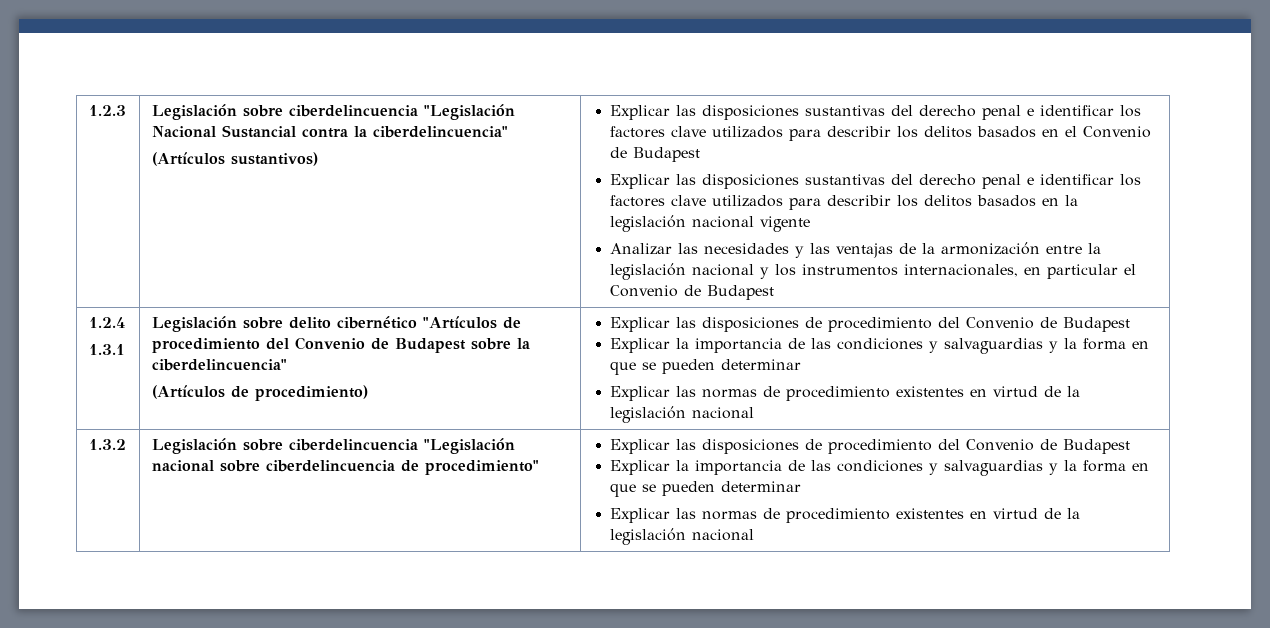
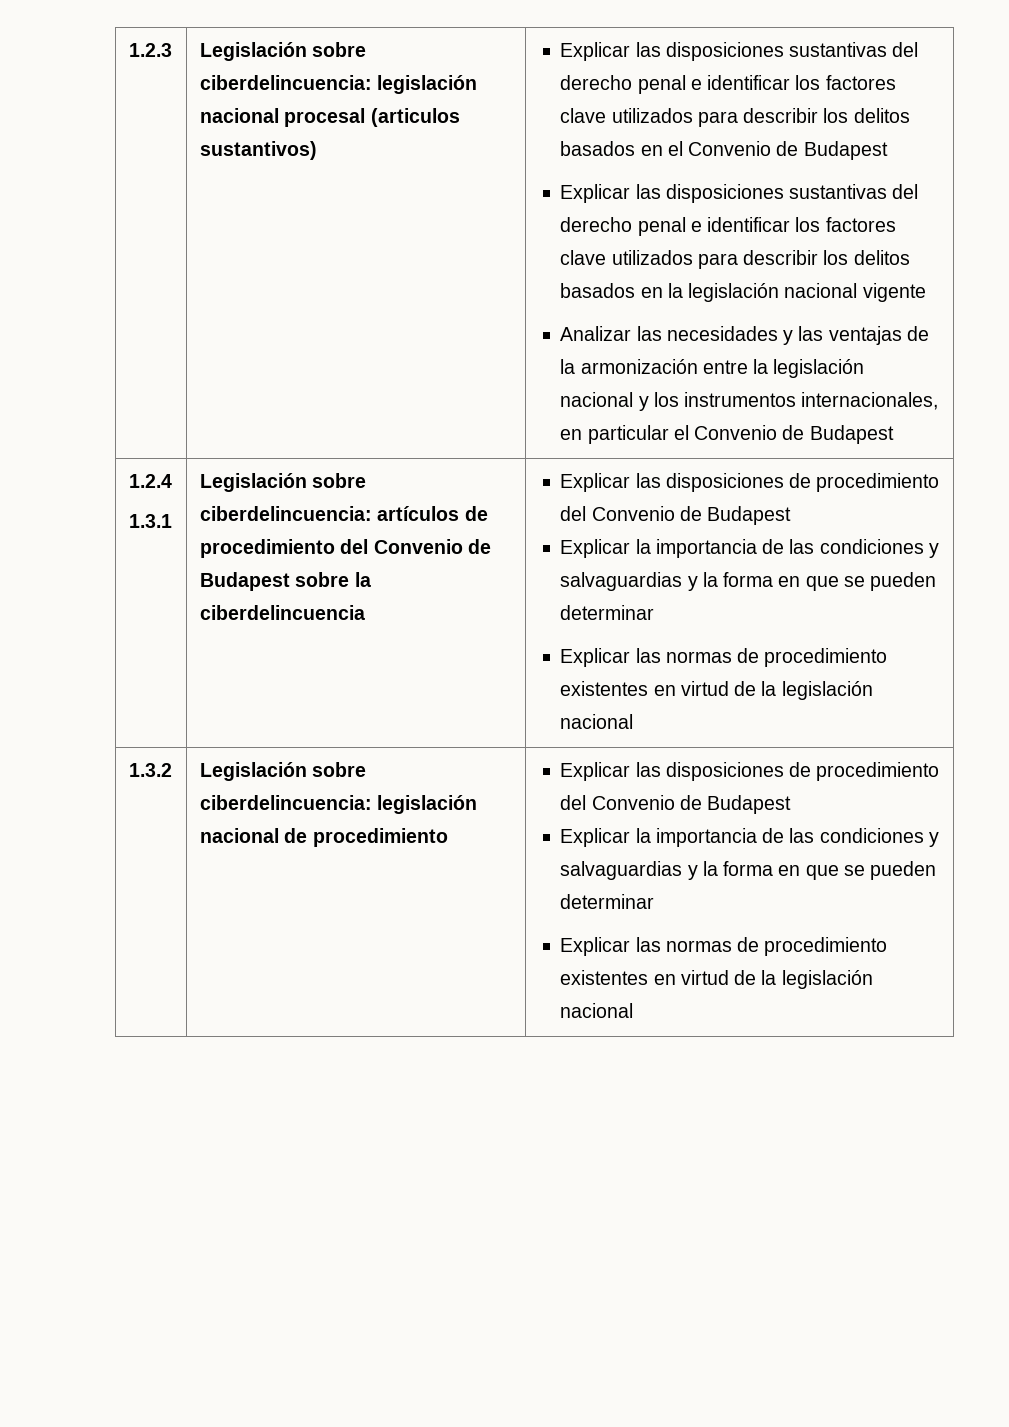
[288,104,515,120] [151,125,508,138] [151,152,225,166] ciberdelincuencia "Legislación Nacional Sustancial contra la ciberdelincuencia" // (Artículos -> [199,75,478,94] [199,108,460,127] ciberdelincuencia: legislación nacional procesal (articulos
[288,316,497,329] delito cibernético "Artículos -> [199,506,460,521] ciberdelincuencia: artículos
[151,359,287,371] [151,385,368,401] ciberdelincuencia" // (Artículos de procedimiento) -> [199,605,365,620] ciberdelincuencia
[288,438,515,454] [151,460,539,475] ciberdelincuencia "Legislación nacional sobre ciberdelincuencia de procedimiento" -> [199,795,478,814] [199,828,448,847] ciberdelincuencia: legislación nacional de procedimiento

